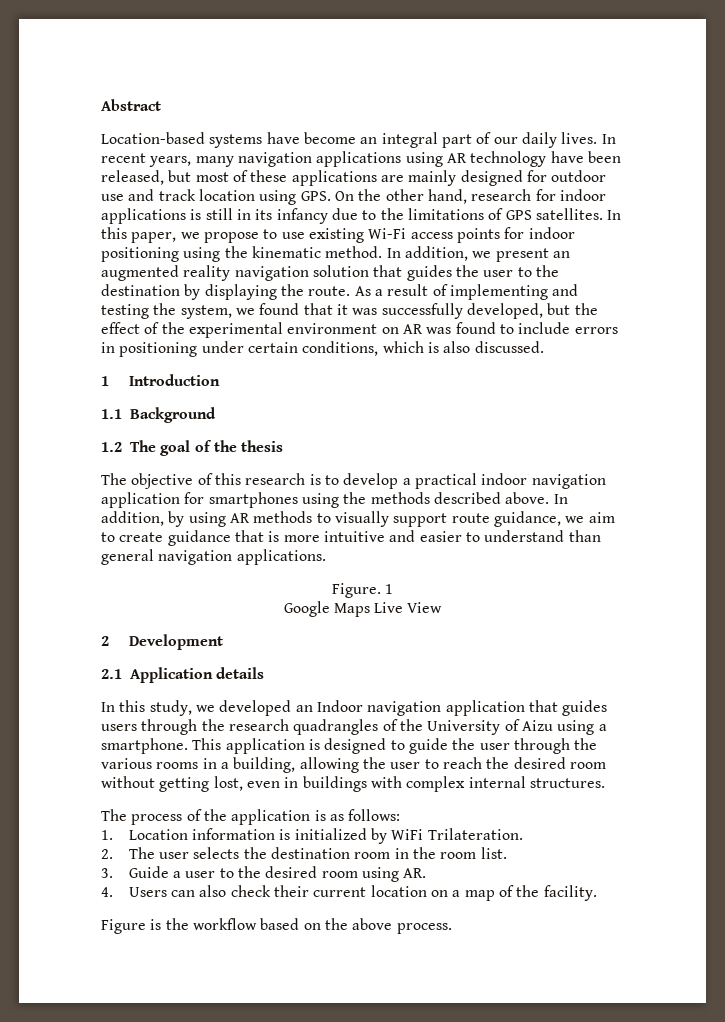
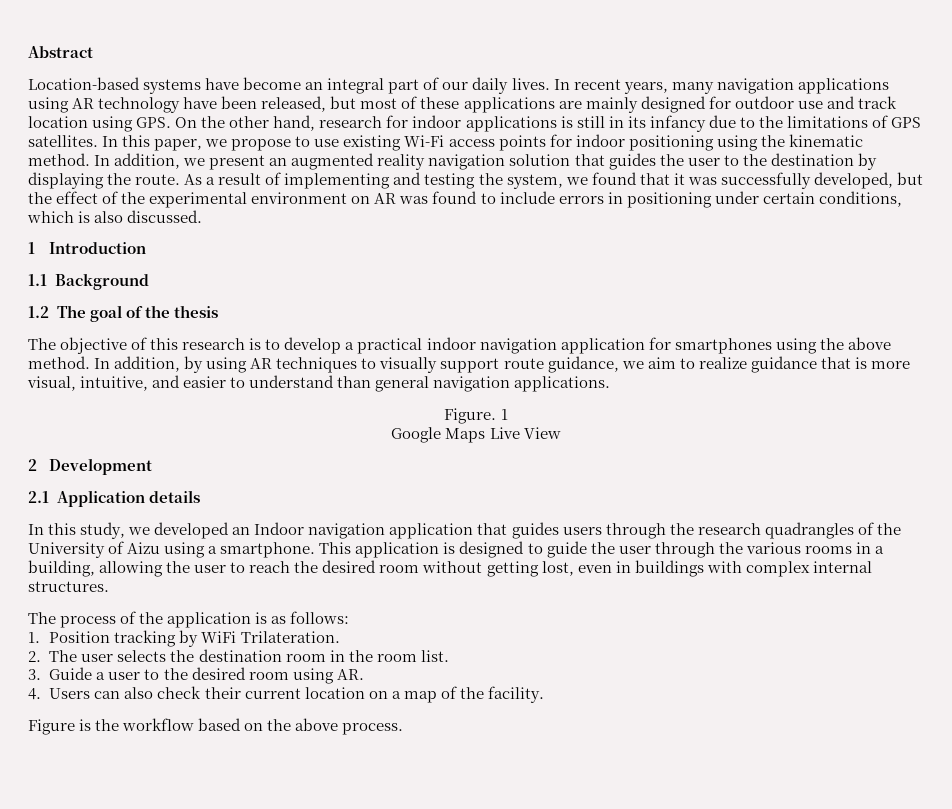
[370,492,550,504] methods described above. -> [847,337,891,350] [28,356,90,369] above method.
[253,511,313,523] methods -> [276,357,358,373] techniques
[119,532,164,542] create -> [698,357,747,369] realize
[323,531,385,542] intuitive -> [27,376,149,391] visual, intuitive,
[128,828,367,840] Location information is initialized -> [49,630,177,647] Position tracking

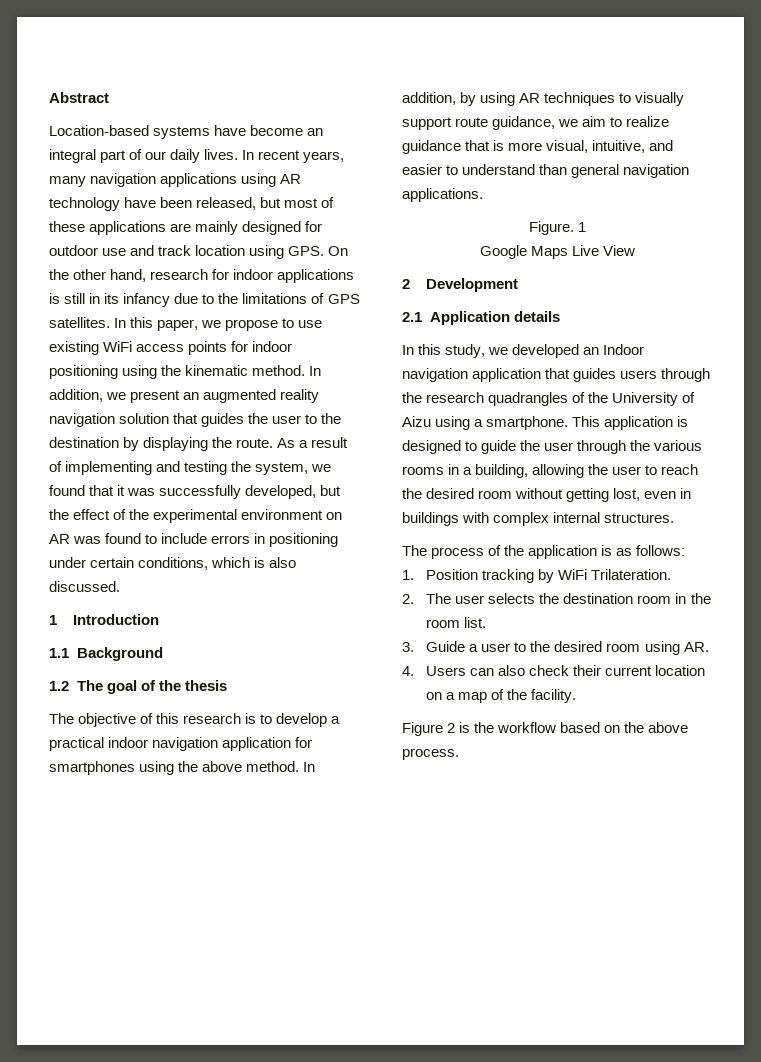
[404,135,445,147] Wi-Fi -> [103,341,133,352] WiFi
(75, 727) none -> [447,723,456,733] 2

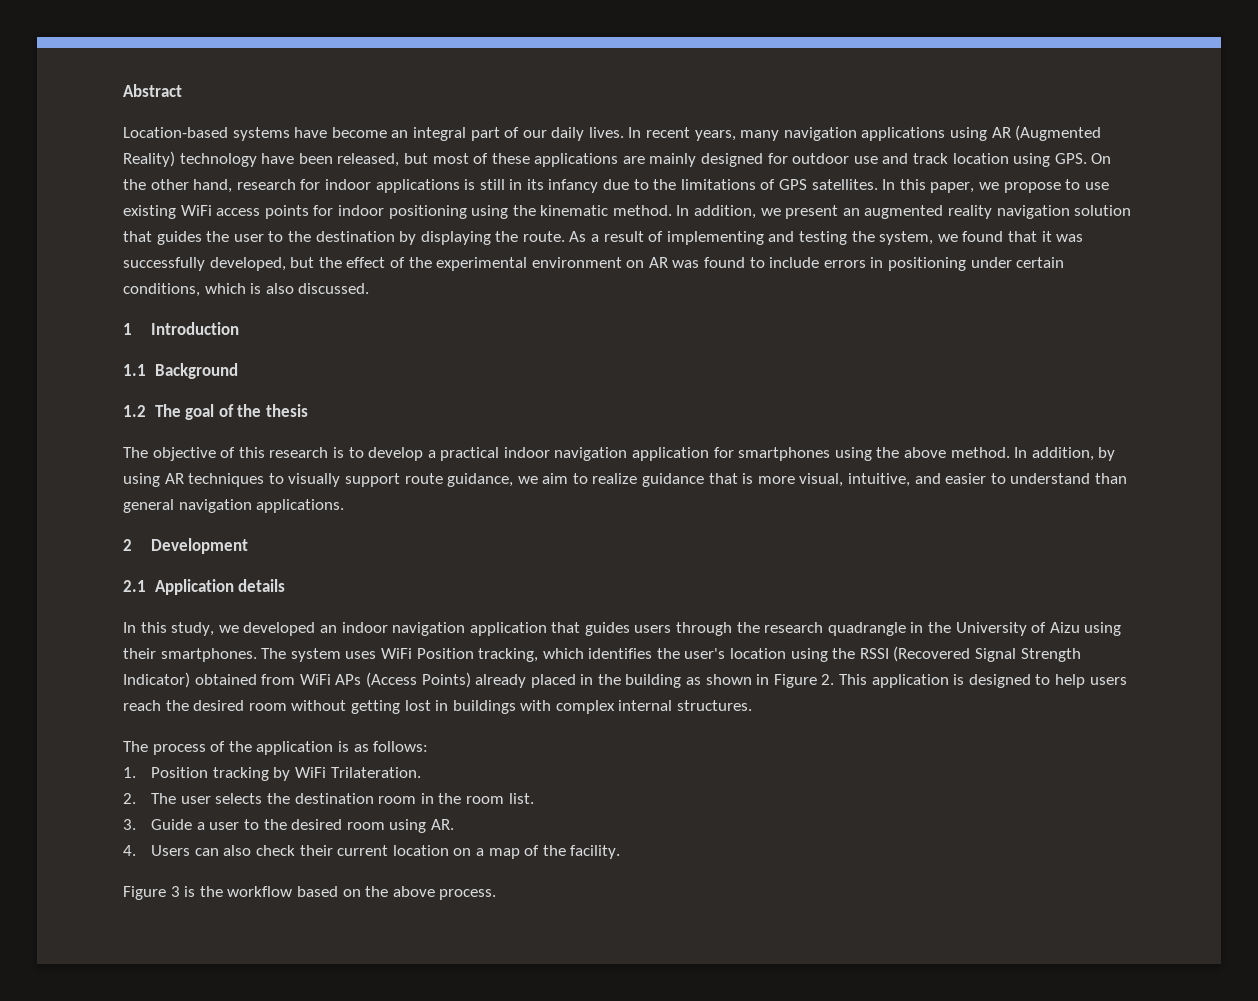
(302, 179) none -> [1015,125,1102,141] [123,151,175,167] (Augmented Reality)
[528,221,587,235] [479,245,636,259] // Figure. 1 // Google Maps Live View -> (345, 506) none
[603,344,645,355] Indoor -> [341,622,388,633] indoor
[488,392,586,406] quadrangles of -> [827,622,924,636] quadrangle in
[474,416,569,430] a smartphone. -> [123,646,1081,662] [123,672,835,688] their smartphones. The system uses WiFi Position tracking, which identifies the user's location using the RSSI (Recovered Signal Strength Indicator) obtained from WiFi APs (Access Points) already placed in the building as shown in Figure 2.
[481,440,703,454] [402,464,658,478] guide the user through the various rooms in a building, allowing the user to -> [1054,674,1127,688] help users
[613,488,677,501] lost, even -> [404,700,431,711] lost
[447,723,456,733] 2 -> [170,886,180,897] 3

